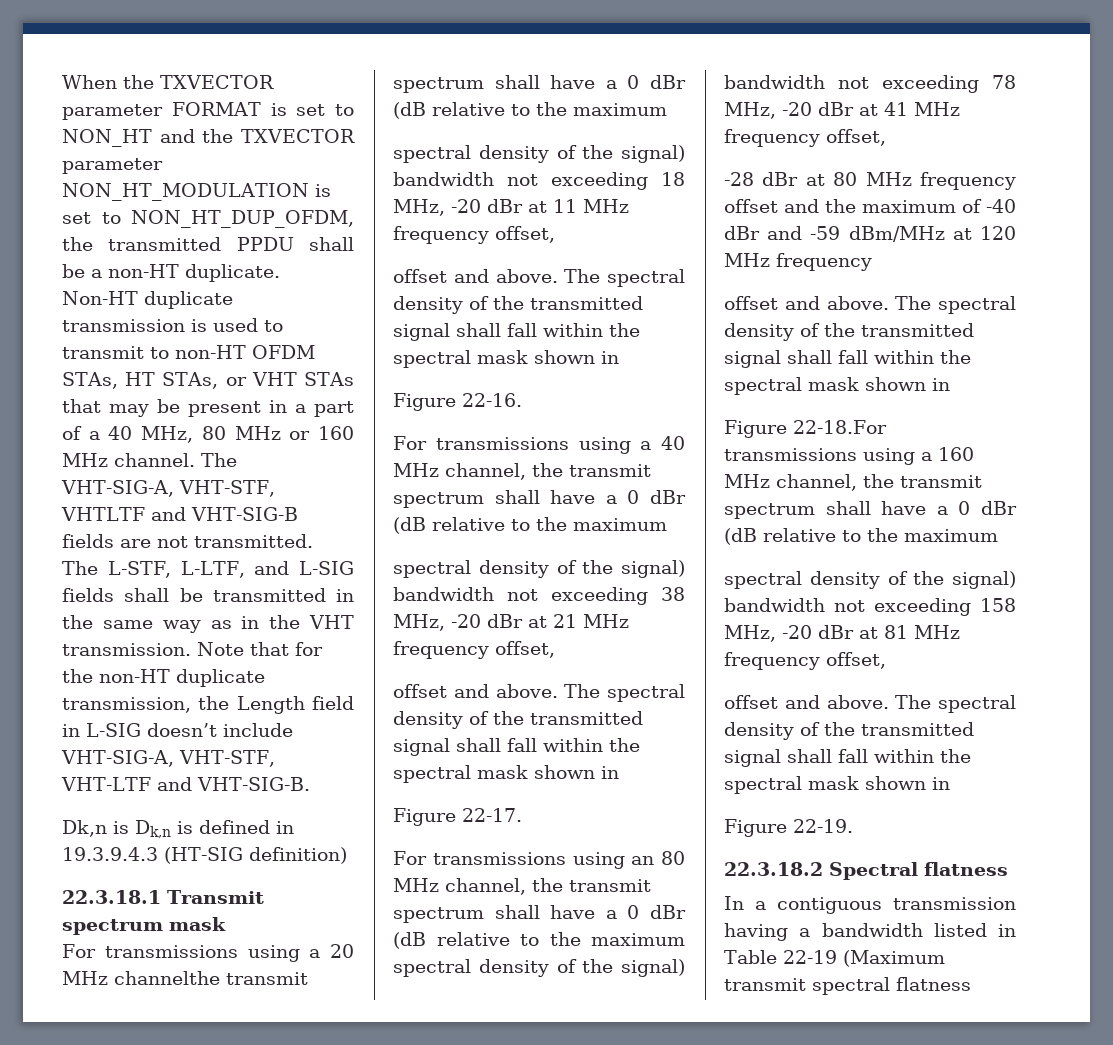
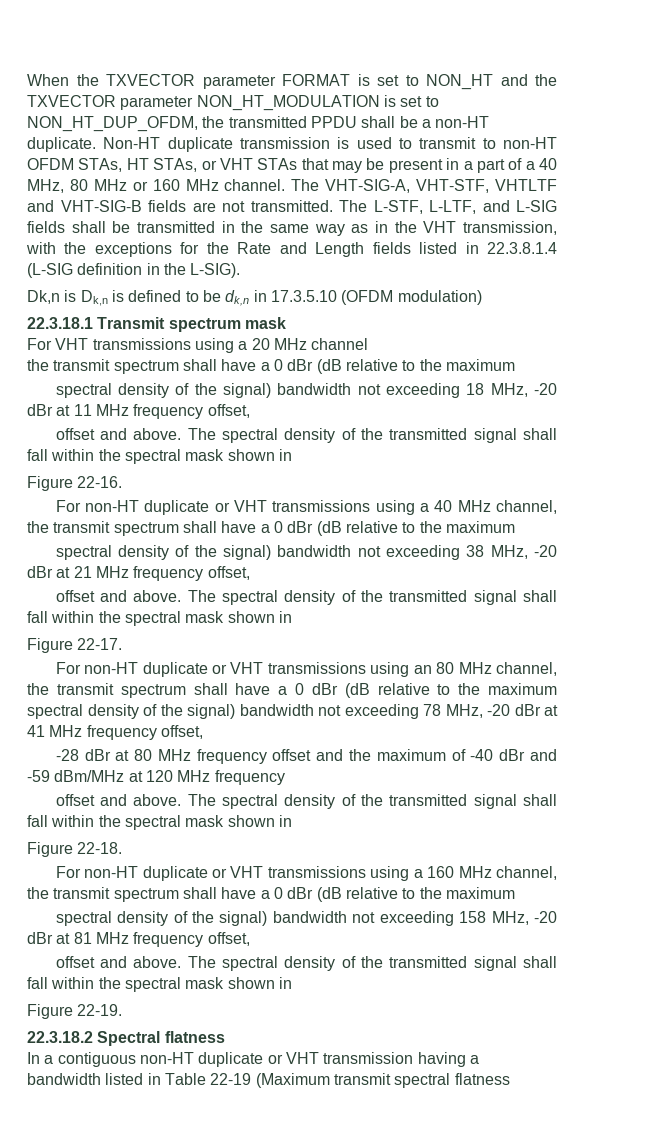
[62,642,323,656] [62,669,265,687] [62,696,354,714] [62,723,293,737] [61,750,275,767] [61,777,310,791] transmission. Note that for the non-HT duplicate transmission, the Length field in L-SIG doesn’t include VHT-SIG-A, VHT-STF, VHT-LTF and VHT-SIG-B. -> [463,221,558,235] [26,242,557,257] [27,263,241,278] transmission, with the exceptions for the Rate and Length fields listed in 22.3.8.1.4 (L-SIG definition in the L-SIG).
[276,821,294,834] [62,847,347,864] in 19.3.9.4.3 (HT-SIG definition) -> [185,290,482,306] to be dk,n in 17.3.5.10 (OFDM modulation)
(96, 951) none -> [55,338,89,350] VHT
[114,971,220,985] channelthe -> [311,338,369,350] [27,359,49,371] channel // the
(427, 443) none -> [85,500,268,515] non-HT duplicate or VHT
(427, 858) none -> [84,662,264,677] non-HT duplicate or VHT
[793,420,887,434] 22-18.For -> [77,842,123,854] [55,866,264,881] 22-18. // For non-HT duplicate or VHT
(882, 905) none -> [139,1052,319,1067] non-HT duplicate or VHT

